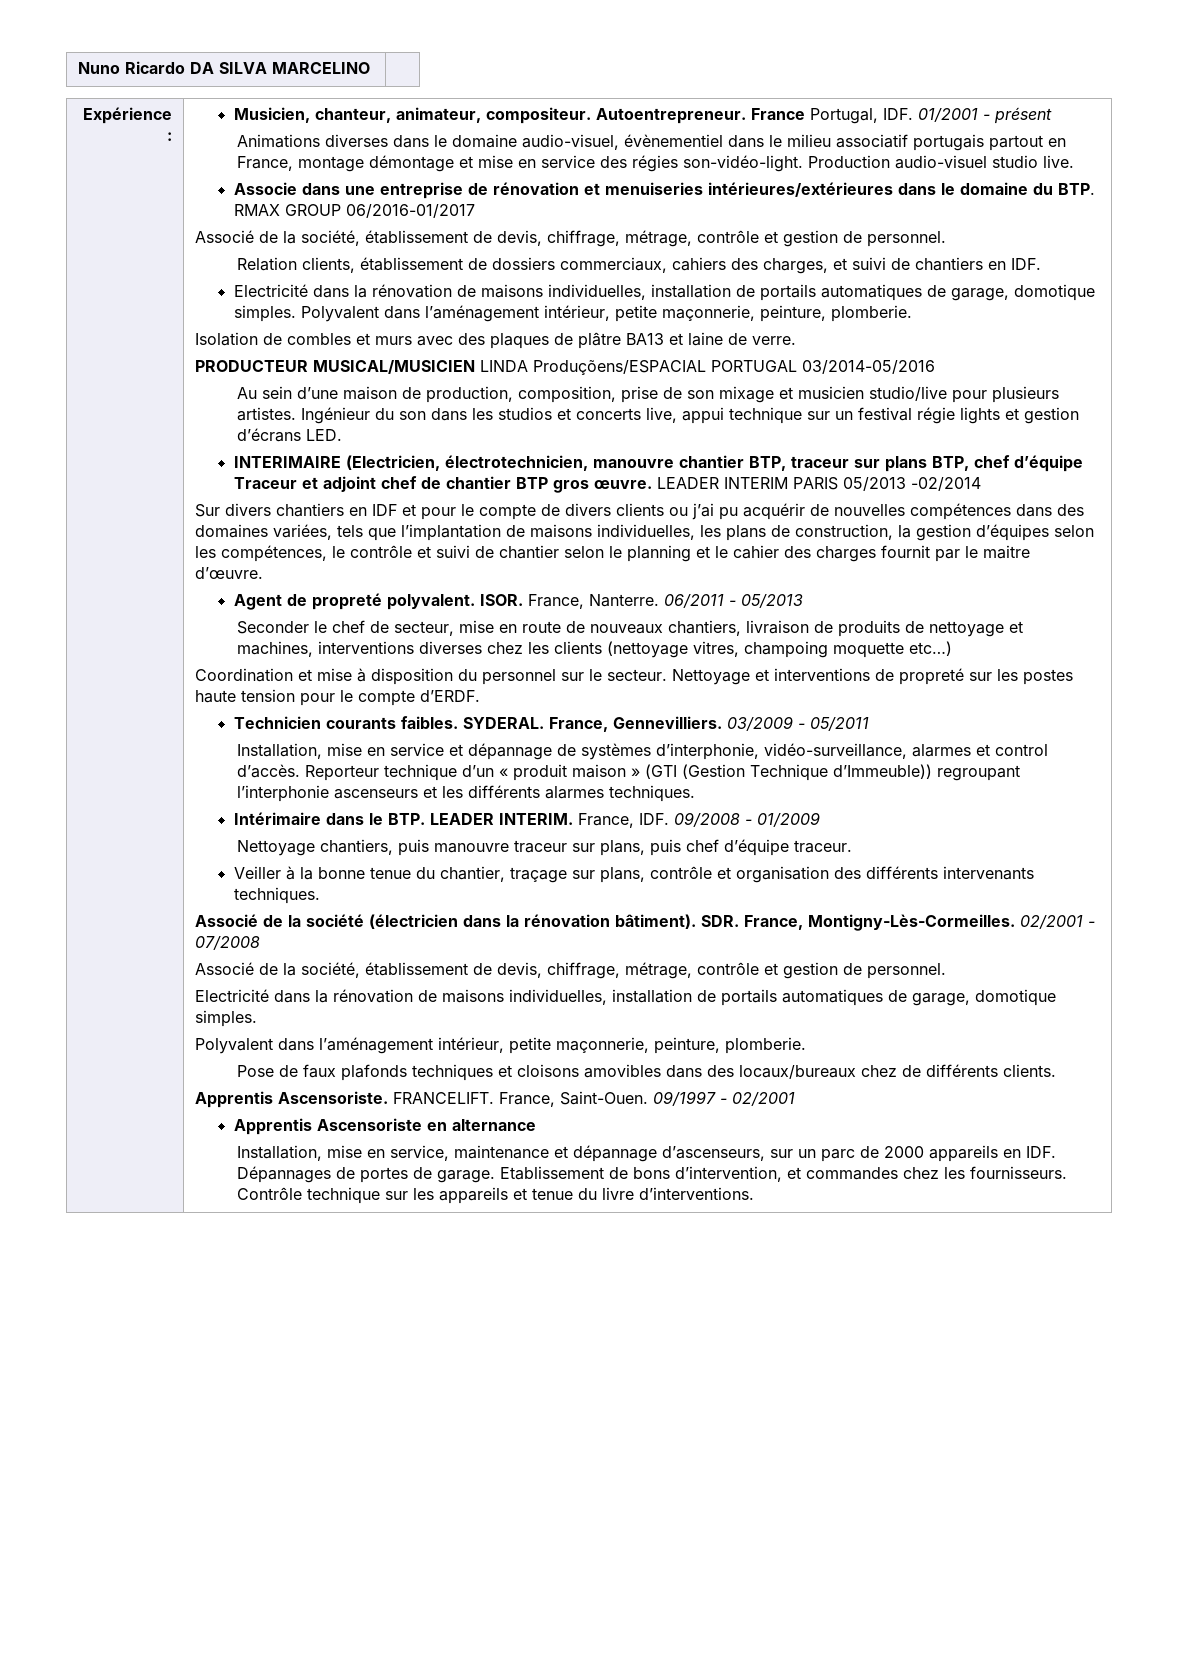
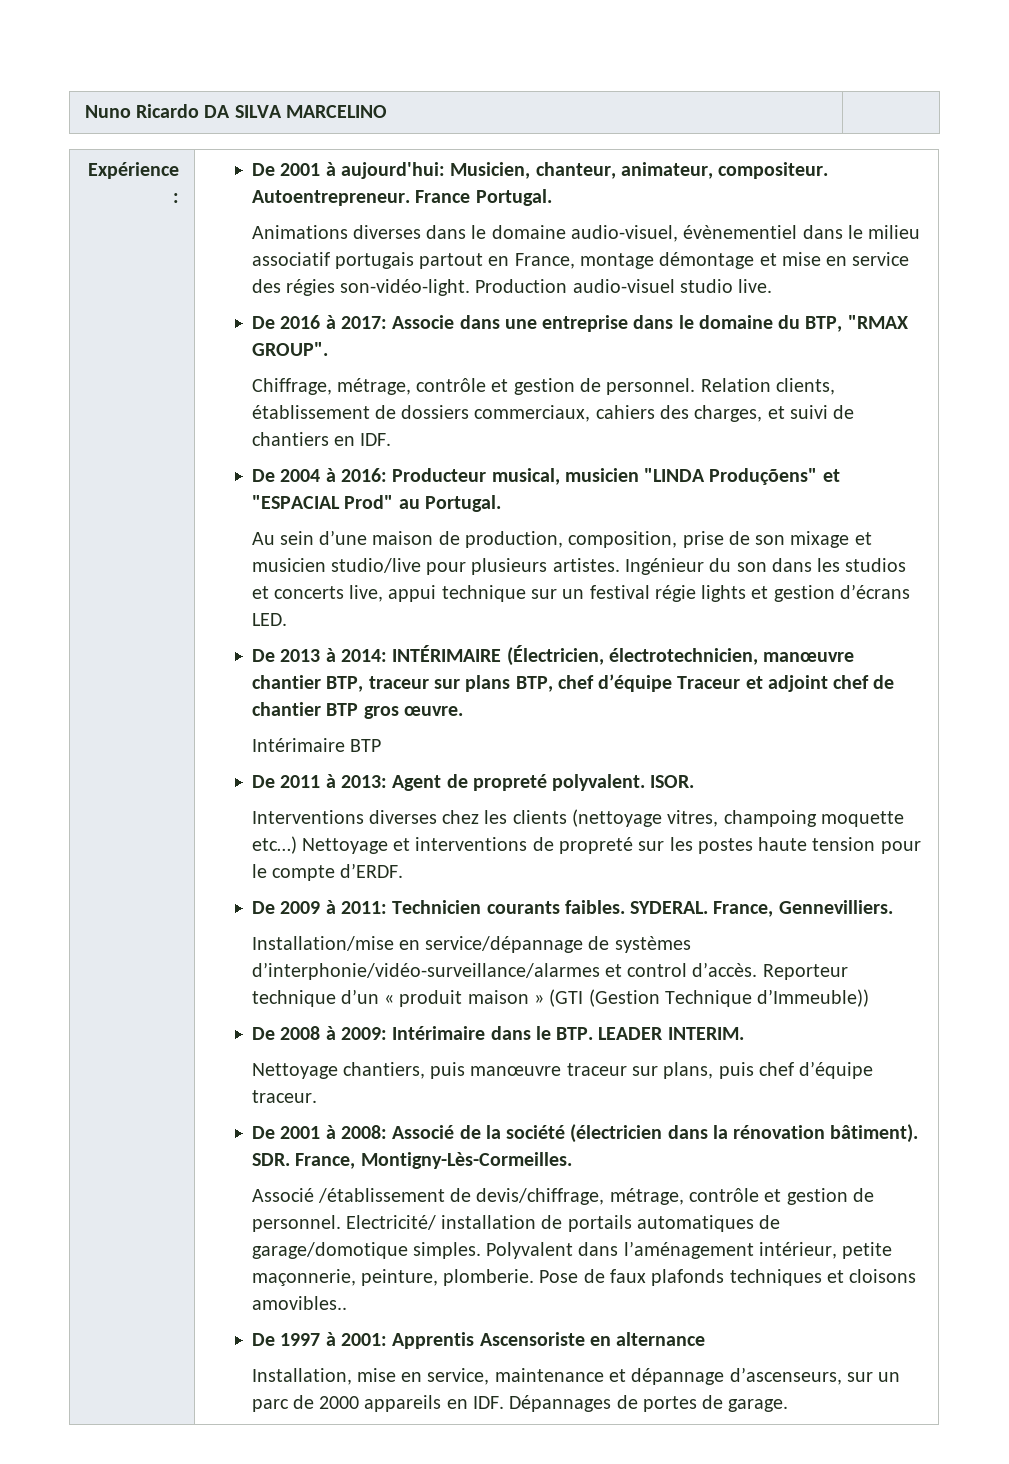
(172, 136) none -> [252,162,445,179] De 2001 à aujourd'hui:
[809,107,1052,124] Portugal, IDF. 01/2001 - présent -> [475,189,552,206] Portugal.
[233,182,1095,199] [233,204,475,218] [195,230,947,247] Associe dans une entreprise de rénovation et menuiseries intérieures/extérieures dans le domaine du BTP. RMAX GROUP 06/2016-01/2017 // Associé de la société, établissement de devis, chiffrage, métrage, contrôle et gestion de personnel. // -> [252,315,908,332] [252,342,329,356] [251,378,696,395] De 2016 à 2017: Associe dans une entreprise dans le domaine du BTP, "RMAX GROUP". // Chiffrage, métrage, contrôle et gestion de personnel.
[233,284,1095,301] [233,305,912,322] [195,332,797,349] [195,360,936,375] Electricité dans la rénovation de maisons individuelles, installation de portails automatiques de garage, domotique simples. Polyvalent dans l’aménagement intérieur, petite maçonnerie, peinture, plomberie. // Isolation de combles et murs avec des plaques de plâtre BA13 et laine de verre. // PRODUCTEUR MUSICAL/MUSICIEN LINDA Produçõens/ESPACIAL PORTUGAL 03/2014-05/2016 -> [252,468,840,485] [252,495,501,512] De 2004 à 2016: Producteur musical, musicien "LINDA Produçõens" et "ESPACIAL Prod" au Portugal.
[233,455,674,471] INTERIMAIRE (Electricien, électrotechnicien, manouvre -> [252,645,855,666] De 2013 à 2014: INTÉRIMAIRE (Électricien, électrotechnicien, manœuvre
[656,477,981,491] [195,503,1085,520] [195,524,1095,541] [195,545,1031,562] [195,567,264,579] LEADER INTERIM PARIS 05/2013 -02/2014 // Sur divers chantiers en IDF et pour le compte de divers clients ou j’ai pu acquérir de nouvelles compétences dans des domaines variées, tels que l’implantation de maisons individuelles, les plans de construction, la gestion d’équipes selon les compétences, le contrôle et suivi de chantier selon le planning et le cahier des charges fournit par le maitre d’œuvre. // -> [251,738,381,752] [252,774,387,788] // Intérimaire BTP // De 2011 à 2013:
[527,594,803,609] [237,620,1024,637] [237,641,415,657] France, Nanterre. 06/2011 - 05/2013 // Seconder le chef de secteur, mise en route de nouveaux chantiers, livraison de produits de nettoyage et machines, interventions -> [251,810,364,824] // Interventions
[195,668,668,685] // Coordination et mise à disposition du personnel sur le secteur. -> (297, 845) none
(481, 696) none -> [252,900,387,914] De 2009 à 2011:
[726,716,869,731] [237,743,972,760] 03/2009 - 05/2011 // Installation, mise en service et dépannage de systèmes d’interphonie, vidéo-surveillance, alarmes -> [251,936,691,953] [251,962,600,980] // Installation/mise en service/dépannage de systèmes d’interphonie/vidéo-surveillance/alarmes
[937,765,1021,781] [237,785,696,802] regroupant l’interphonie ascenseurs et les différents alarmes techniques. // -> [252,1026,387,1040] // De 2008 à 2009:
[577,812,820,828] France, IDF. 09/2008 - 01/2009 -> (744, 1033) none
[434,843,510,853] manouvre -> [470,1066,562,1076] manœuvre
[233,866,1034,883] [233,887,320,904] Veiller à la bonne tenue du chantier, traçage sur plans, contrôle et organisation des différents intervenants techniques. // -> [252,1125,387,1139] De 2001 à 2008:
[1020,915,1096,929] [195,936,261,950] [195,962,947,979] [195,989,1057,1006] [195,1010,258,1027] [195,1037,807,1054] 02/2001 - 07/2008 // Associé de la société, établissement de devis, chiffrage, métrage, contrôle et gestion de personnel. // Electricité dans la rénovation de maisons individuelles, installation de portails automatiques de garage, domotique simples. // Polyvalent dans l’aménagement intérieur, petite maçonnerie, peinture, plomberie. // -> [251,1188,874,1205] [251,1215,781,1232] [251,1241,893,1259] [251,1269,535,1286] // Associé /établissement de devis/chiffrage, métrage, contrôle et gestion de personnel. Electricité/ installation de portails automatiques de garage/domotique simples. Polyvalent dans l’aménagement intérieur, petite maçonnerie, peinture, plomberie.
[584,1064,1057,1079] [195,1091,796,1108] amovibles dans des locaux/bureaux chez de différents clients. // Apprentis Ascensoriste. FRANCELIFT. France, Saint-Ouen. 09/1997 - 02/2001 // -> [251,1296,347,1310] [252,1332,387,1346] amovibles.. // De 1997 à 2001:
[500,1166,1068,1182] [237,1187,755,1204] Etablissement de bons d’intervention, et commandes chez les fournisseurs. Contrôle technique sur les appareils et tenue du livre d’interventions. -> (789, 1405) none

